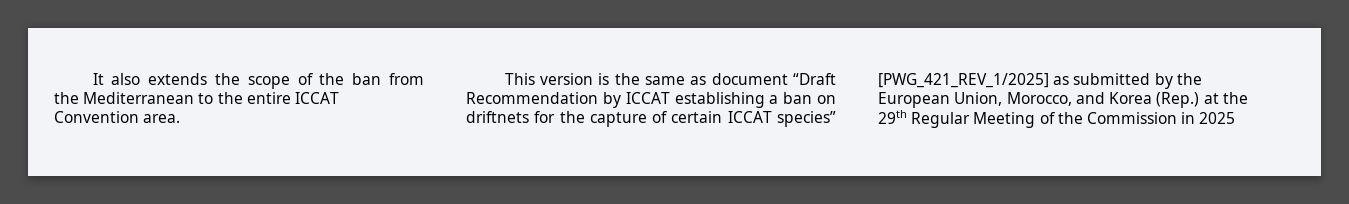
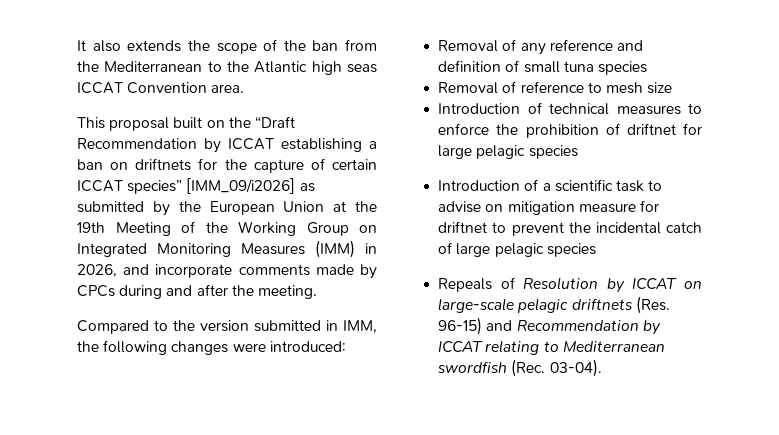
[246,92,291,104] entire -> [254,61,377,75] Atlantic high seas
[539,73,788,85] version is the same as document -> [109,117,251,131] proposal built on the
[878,73,1049,88] [PWG_421_REV_1/2025] -> [186,178,296,194] [IMM_09/i2026]
[954,92,1248,108] [878,110,1236,128] Union, Morocco, and Korea (Rep.) at the 29th Regular Meeting of the Commission in 2025 -> [283,201,377,212] [77,221,377,236] [77,240,377,258] [77,264,377,279] [77,284,317,299] [77,320,377,334] [77,340,346,355] [438,39,643,55] [438,60,647,75] [438,81,673,94] [438,102,702,115] [438,123,702,138] [438,145,578,159] [438,179,663,192] [438,200,659,215] [438,221,702,236] [438,242,596,257] [438,277,702,293] [438,296,670,314] [438,317,661,335] [438,340,665,355] [438,359,602,377] Union at the 19th Meeting of the Working Group on Integrated Monitoring Measures (IMM) in 2026, and incorporate comments made by CPCs during and after the meeting. // Compared to the version submitted in IMM, the following changes were introduced: // Removal of any reference and definition of small tuna species // Removal of reference to mesh size // Introduction of technical measures to enforce the prohibition of driftnet for large pelagic species // Introduction of a scientific task to advise on mitigation measure for driftnet to prevent the incidental catch of large pelagic species // Repeals of Resolution by ICCAT on large-scale pelagic driftnets (Res. 96-15) and Recommendation by ICCAT relating to Mediterranean swordfish (Rec. 03-04).

